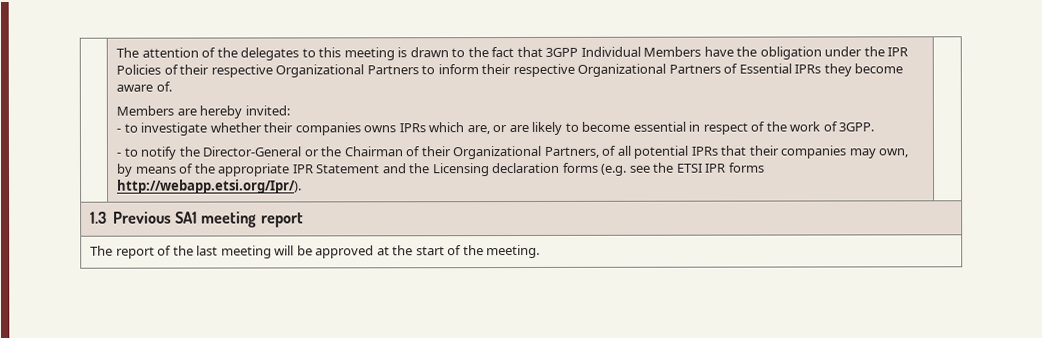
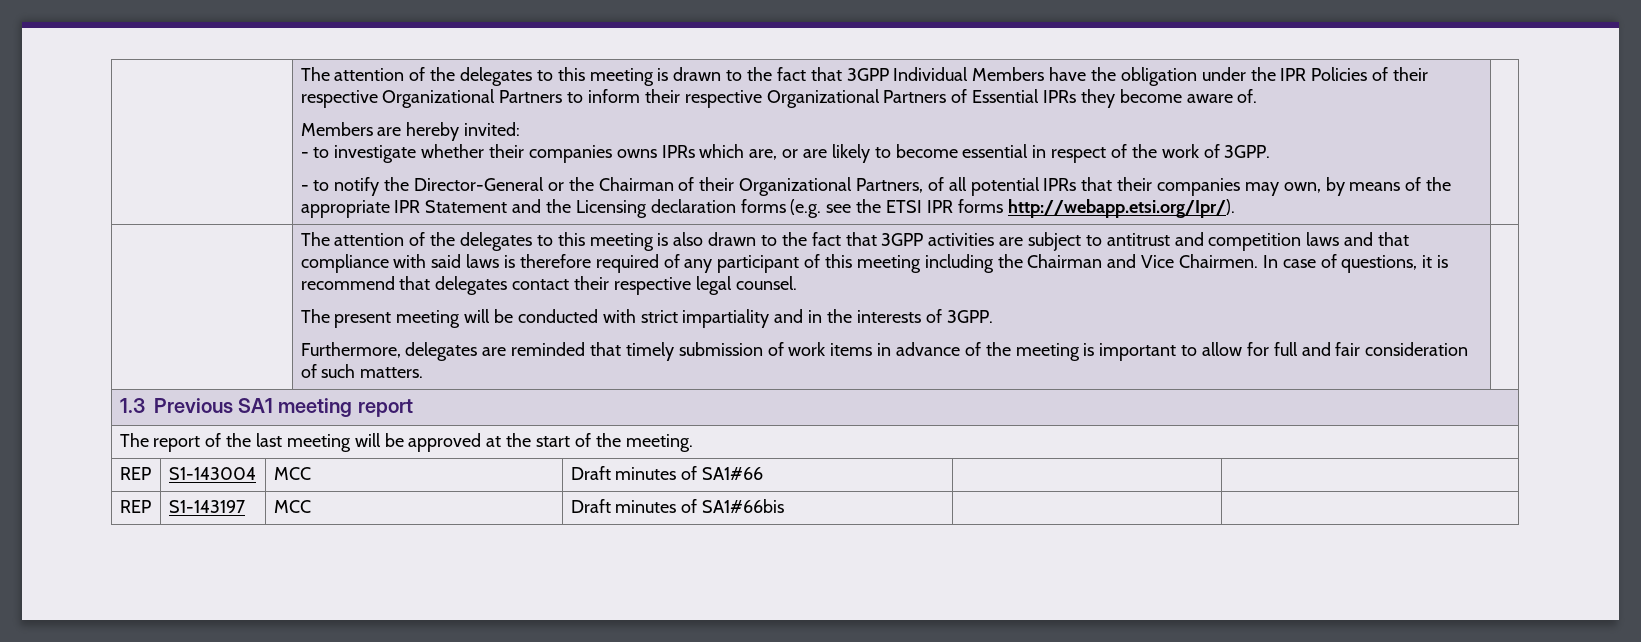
(303, 186) none -> [300,232,1410,251] [300,254,1449,273] [300,276,797,295] [300,309,993,328] [300,342,1469,361] [300,364,424,378] // | The attention of the delegates to this meeting is also drawn to the fact that 3GPP activities are subject to antitrust and competition laws and that compliance with said laws is therefore required of any participant of this meeting including the Chairman and Vice Chairmen. In case of questions, it is recommend that delegates contact their respective legal counsel. // The present meeting will be conducted with strict impartiality and in the interests of 3GPP. // Furthermore, delegates are reminded that timely submission of work items in advance of the meeting is important to allow for full and fair consideration of such matters. |
(541, 251) none -> [119,467,151,480] [168,467,256,480] [273,467,311,480] [570,466,764,480] [119,500,151,513] [168,500,245,513] [273,500,311,513] [570,499,785,513] // REP | S1-143004 | MCC | Draft minutes of SA1#66 | | // REP | S1-143197 | MCC | Draft minutes of SA1#66bis | |

